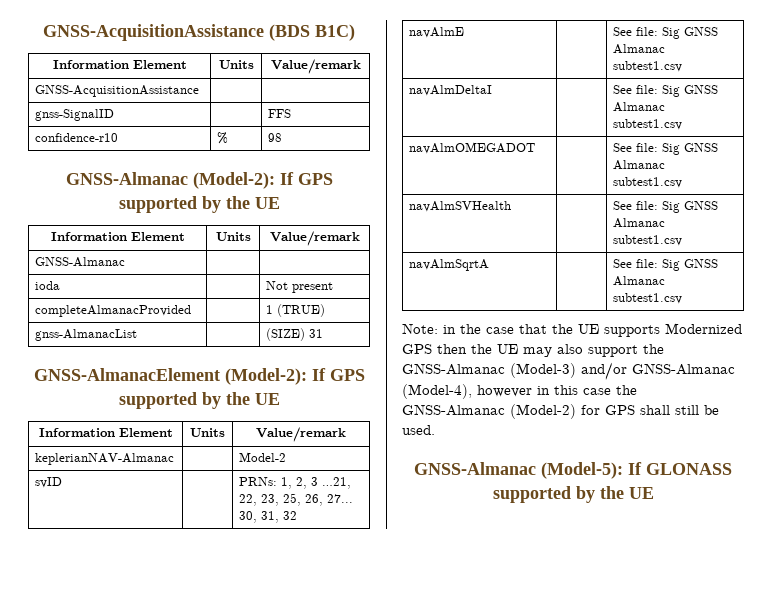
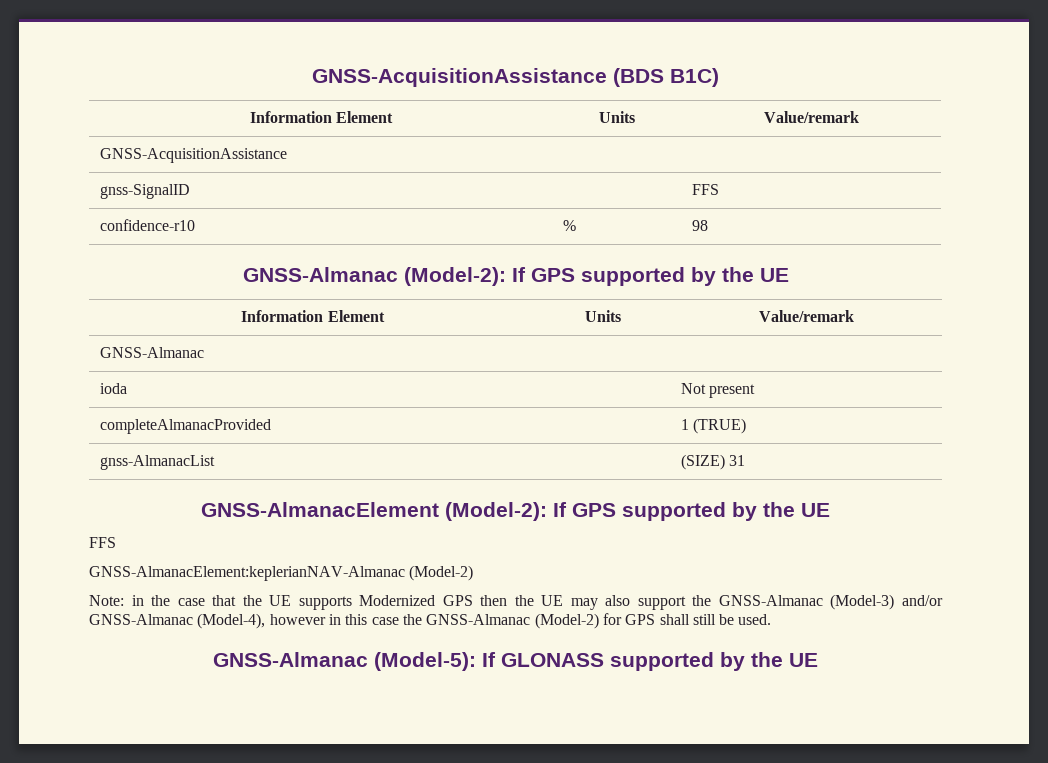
[38,428,173,437] [190,428,225,437] [256,427,346,442] [35,453,175,465] [239,452,287,462] [35,477,63,488] [239,477,352,489] [239,493,354,506] [239,511,298,523] [409,27,465,38] [613,27,719,39] [613,44,666,54] [613,61,683,72] [409,85,493,96] [613,85,719,97] [613,102,666,112] [613,119,683,130] [409,142,536,154] [613,143,719,155] [613,160,666,170] [613,177,683,188] [409,201,512,212] [613,201,719,213] [613,218,666,228] [613,235,683,246] [409,259,490,271] [613,259,719,271] [613,276,666,286] [613,293,683,304] // Information Element | Units | Value/remark // keplerianNAV-Almanac | | Model-2 // svID | | PRNs: 1, 2, 3 …21, 22, 23, 25, 26, 27... 30, 31, 32 // navAlmE | | See file: Sig GNSS Almanac subtest1.csv // navAlmDeltaI | | See file: Sig GNSS Almanac subtest1.csv // navAlmOMEGADOT | | See file: Sig GNSS Almanac subtest1.csv // navAlmSVHealth | | See file: Sig GNSS Almanac subtest1.csv // navAlmSqrtA | | See file: Sig GNSS Almanac subtest1.csv -> [89,537,116,548] [89,565,474,581] // FFS // GNSS-AlmanacElement:keplerianNAV-Almanac (Model-2)

